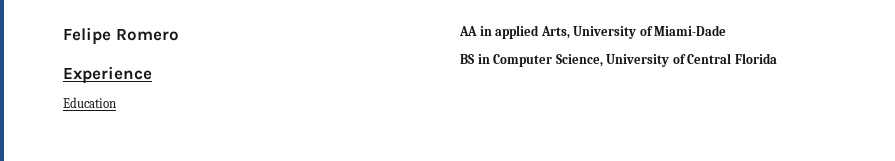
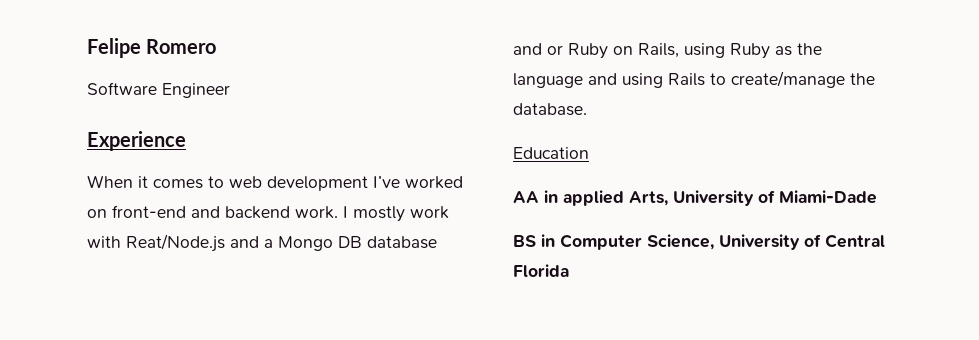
(179, 34) none -> [87,82,230,98] // Software Engineer
(152, 75) none -> [87,175,463,191] [87,205,449,222] [87,234,437,252] [513,43,822,59] [513,71,875,88] [513,103,587,116] // When it comes to web development I’ve worked on front-end and backend work. I mostly work with Reat/Node.js and a Mongo DB database and or Ruby on Rails, using Ruby as the language and using Rails to create/manage the database.

